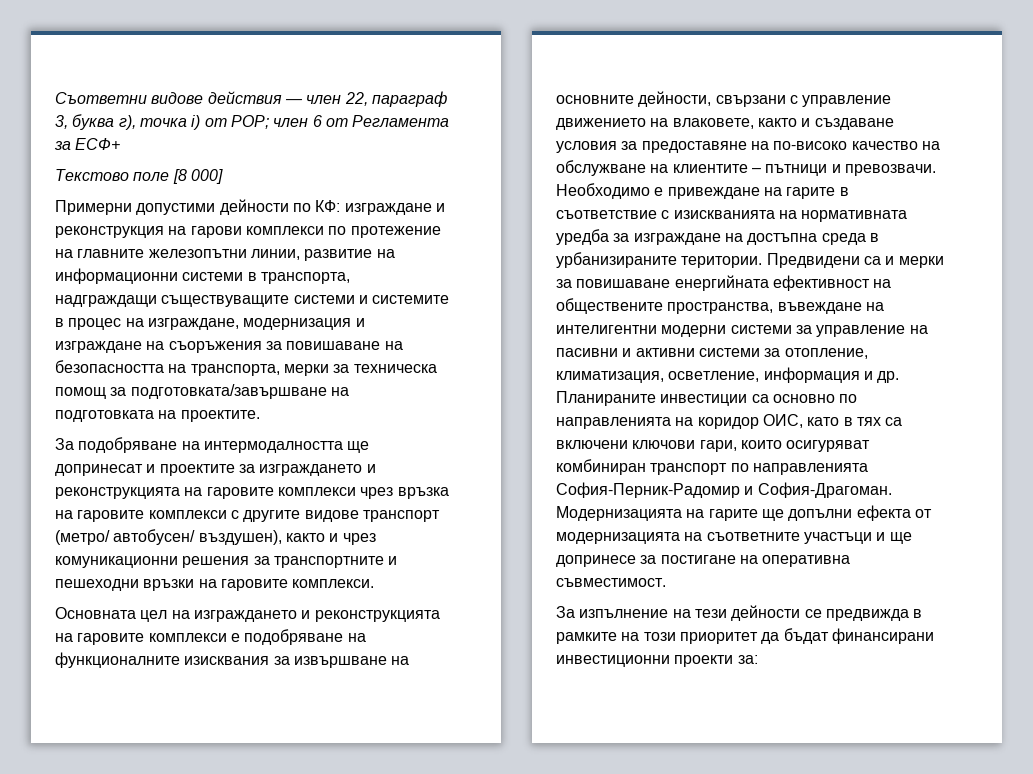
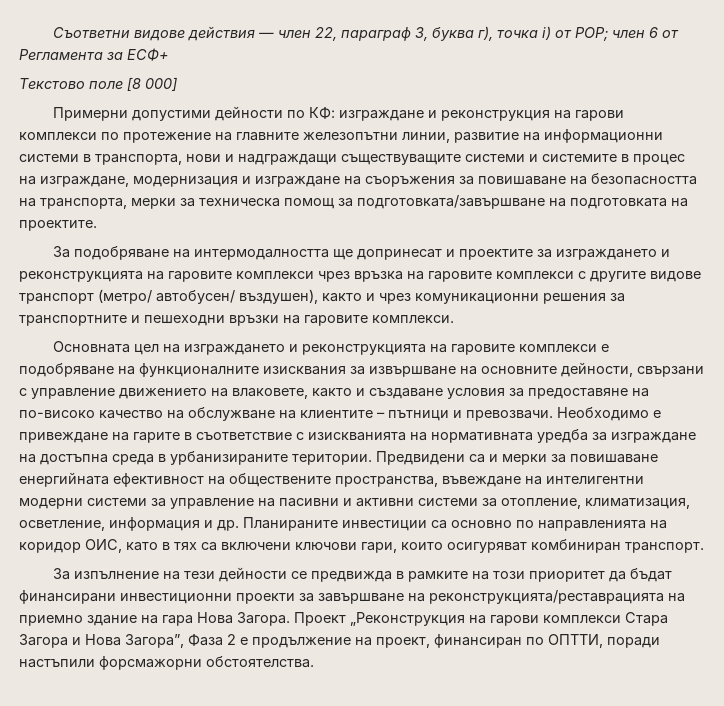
(350, 278) none -> [186,154,234,162] нови и
[650,463,868,475] [556,482,892,498] [556,505,932,521] [556,532,912,544] [556,555,851,567] [556,578,666,587] транспорт по направленията София-Перник-Радомир и София-Драгоман. Модернизацията на гарите ще допълни ефекта от модернизацията на съответните участъци и ще допринесе за постигане на оперативна съвместимост. -> [625,542,704,553] транспорт.
[737,655,758,664] за: -> [299,590,685,604] [19,612,668,626] [19,634,660,648] [19,656,314,670] за завършване на реконструкцията/реставрацията на приемно здание на гара Нова Загора. Проект „Реконструкция на гарови комплекси Стара Загора и Нова Загора”, Фаза 2 е продължение на проект, финансиран по ОПТТИ, поради настъпили форсмажорни обстоятелства.

